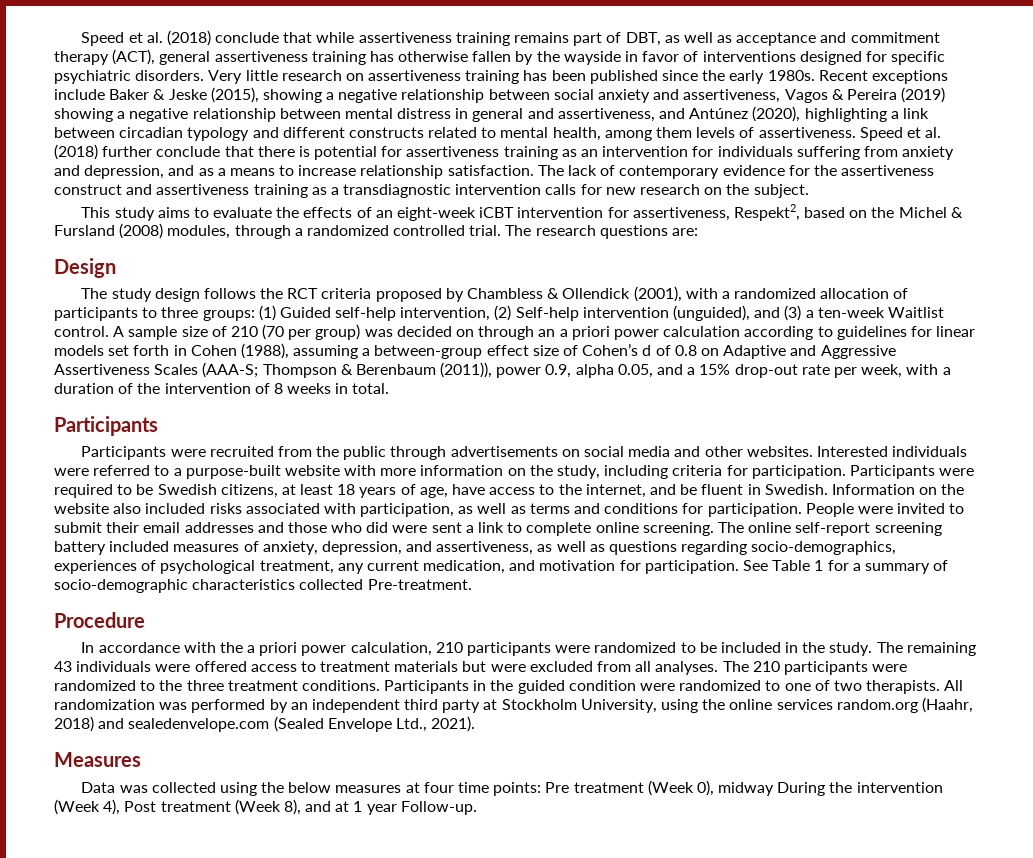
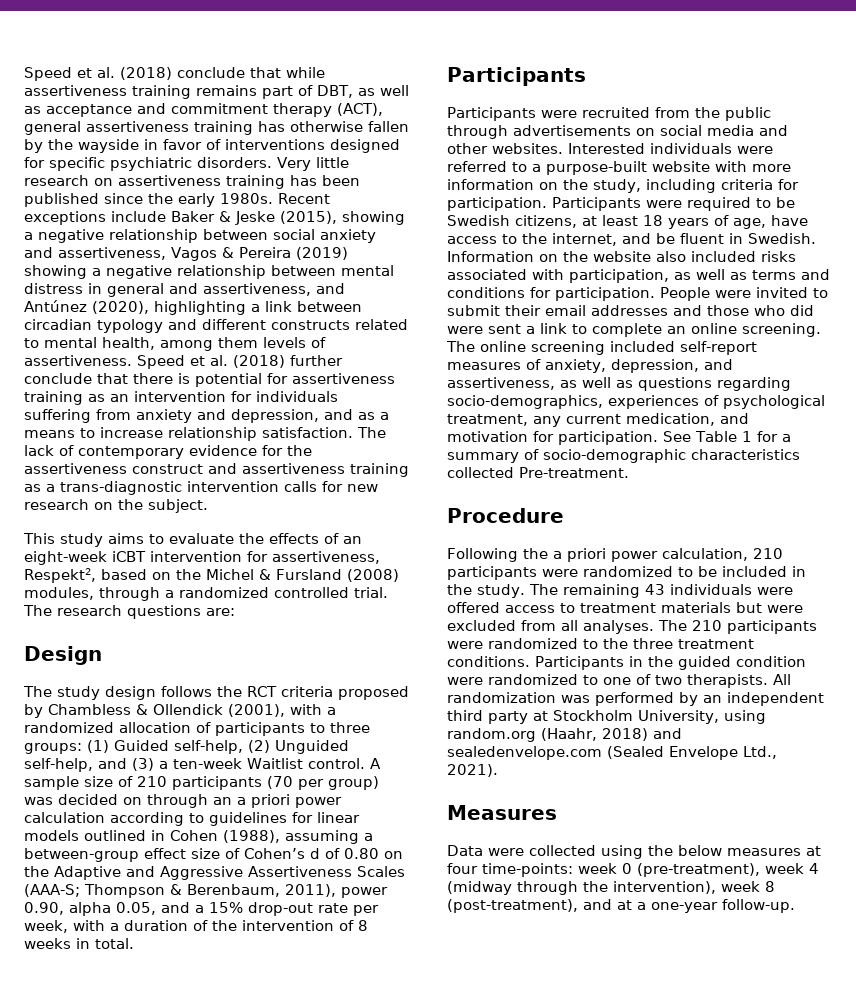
[343,184,452,198] transdiagnostic -> [60,481,182,495] trans-diagnostic
[335,305,751,321] self-help intervention, (2) Self-help intervention (unguided), -> [174,740,349,754] [24,758,93,772] self-help, (2) Unguided self-help,
(258, 331) none -> [172,776,262,790] participants
[108,345,170,356] set forth -> [84,830,146,841] outlined
[674,345,719,356] 0.8 on -> [344,848,403,859] [24,866,49,877] 0.80 on the
[355,362,572,378] Berenbaum (2011)), power 0.9, -> [187,884,388,898] [24,902,64,915] Berenbaum, 2011), power 0.90,
(592, 529) none -> [667,326,686,334] an
[795,522,942,536] [54,541,170,555] self-report screening battery included -> [531,341,757,355] screening included self-report
[81,642,216,653] In accordance with -> [447,548,518,562] Following
[702,699,833,710] the online services -> (766, 717) none
[119,785,148,793] was -> [488,848,524,856] were
[457,780,943,796] [54,799,477,815] time points: Pre treatment (Week 0), midway During the intervention (Week 4), Post treatment (Week 8), and at 1 year Follow-up. -> [482,863,819,877] [447,881,775,895] [447,899,795,913] time-points: week 0 (pre-treatment), week 4 (midway through the intervention), week 8 (post-treatment), and at a one-year follow-up.

